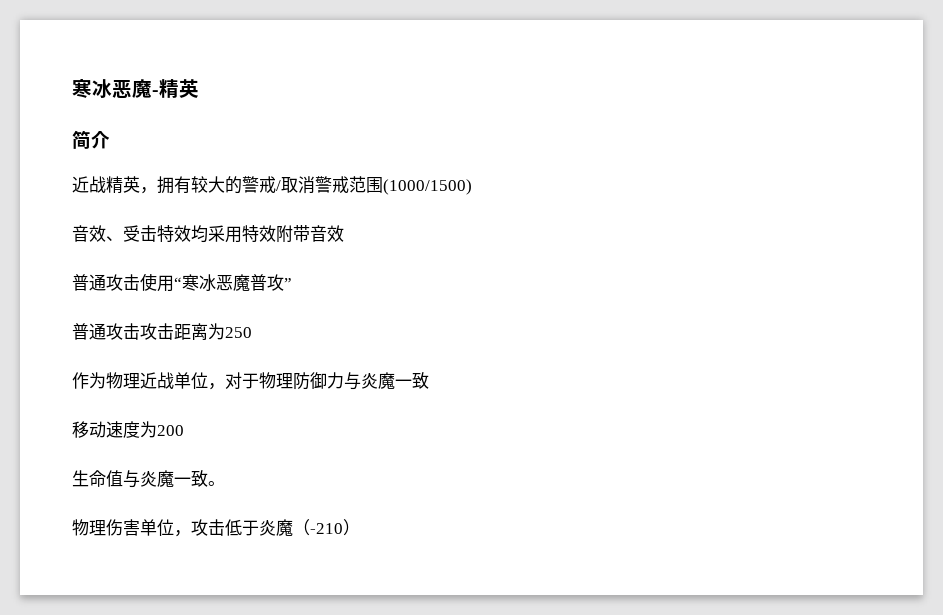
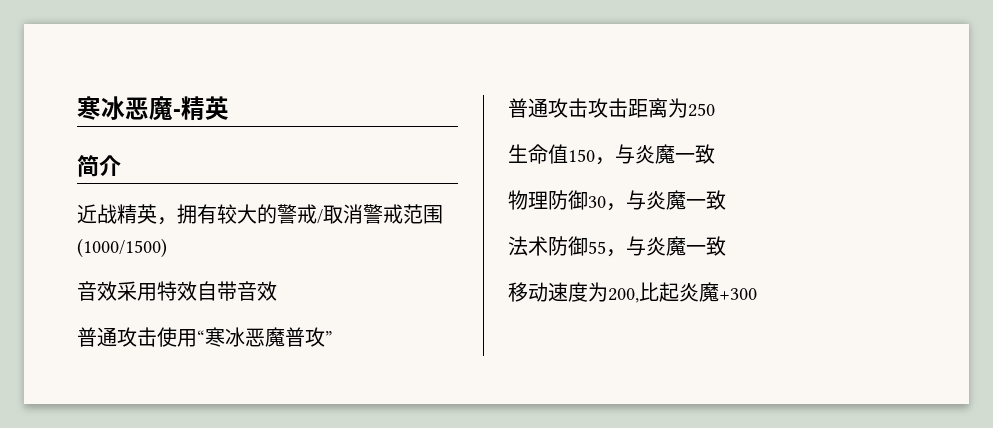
[106,225,208,243] 、受击特效均 -> (117, 291) none
[276,225,293,243] 附 -> [197,281,217,301] 自
[72,372,344,390] 作为物理近战单位，对于物理防御力 -> [508,144,715,165] [508,190,726,211] [508,236,626,257] 生命值150，与炎魔一致 // 物理防御30，与炎魔一致 // 法术防御55，
[157,425,184,436] [72,470,225,488] [72,519,360,537] 200 // 生命值与炎魔一致。 // 物理伤害单位，攻击低于炎魔（-210） -> [608,282,757,303] 200,比起炎魔+300

